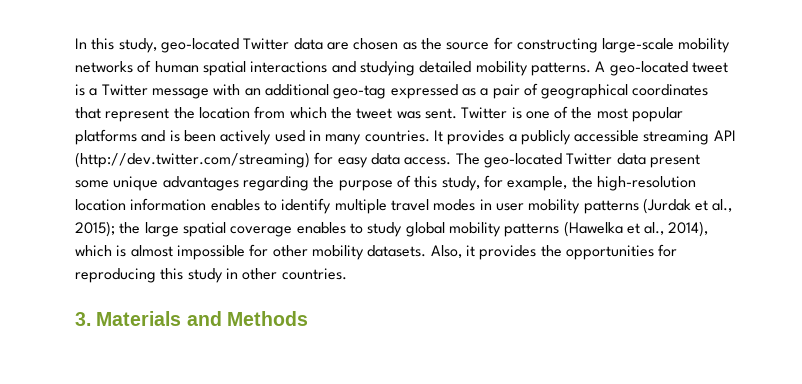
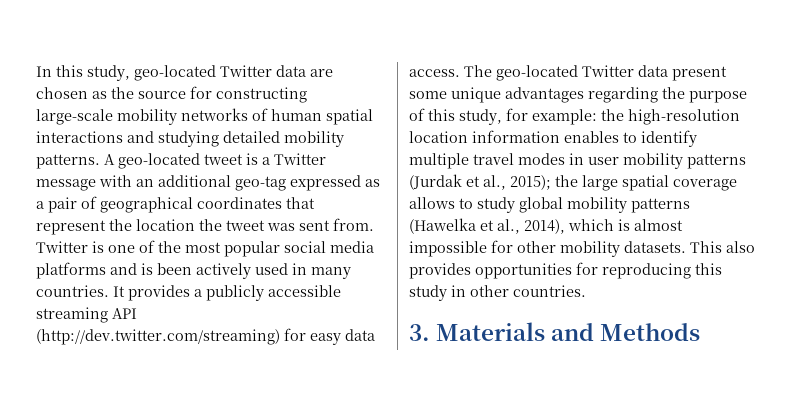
[254,106,327,119] from which -> (195, 225) none
[424,108,457,119] sent. -> [299,218,374,231] sent from.
(684, 114) none -> [284,241,374,253] social media
[507,176,568,191] example, -> [532,109,597,125] example:
[296,222,346,234] enables -> [409,197,455,209] allows
[430,245,562,260] Also, it provides the -> [690,241,755,253] [409,263,471,279] This also provides

